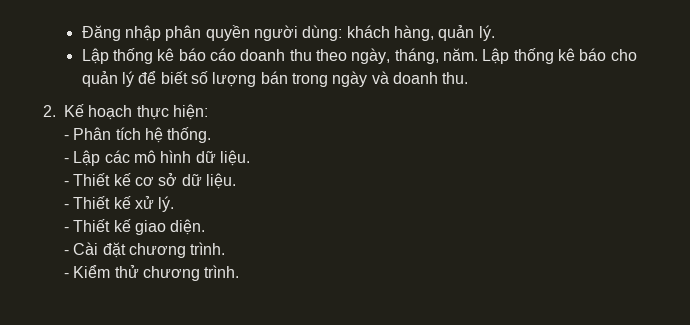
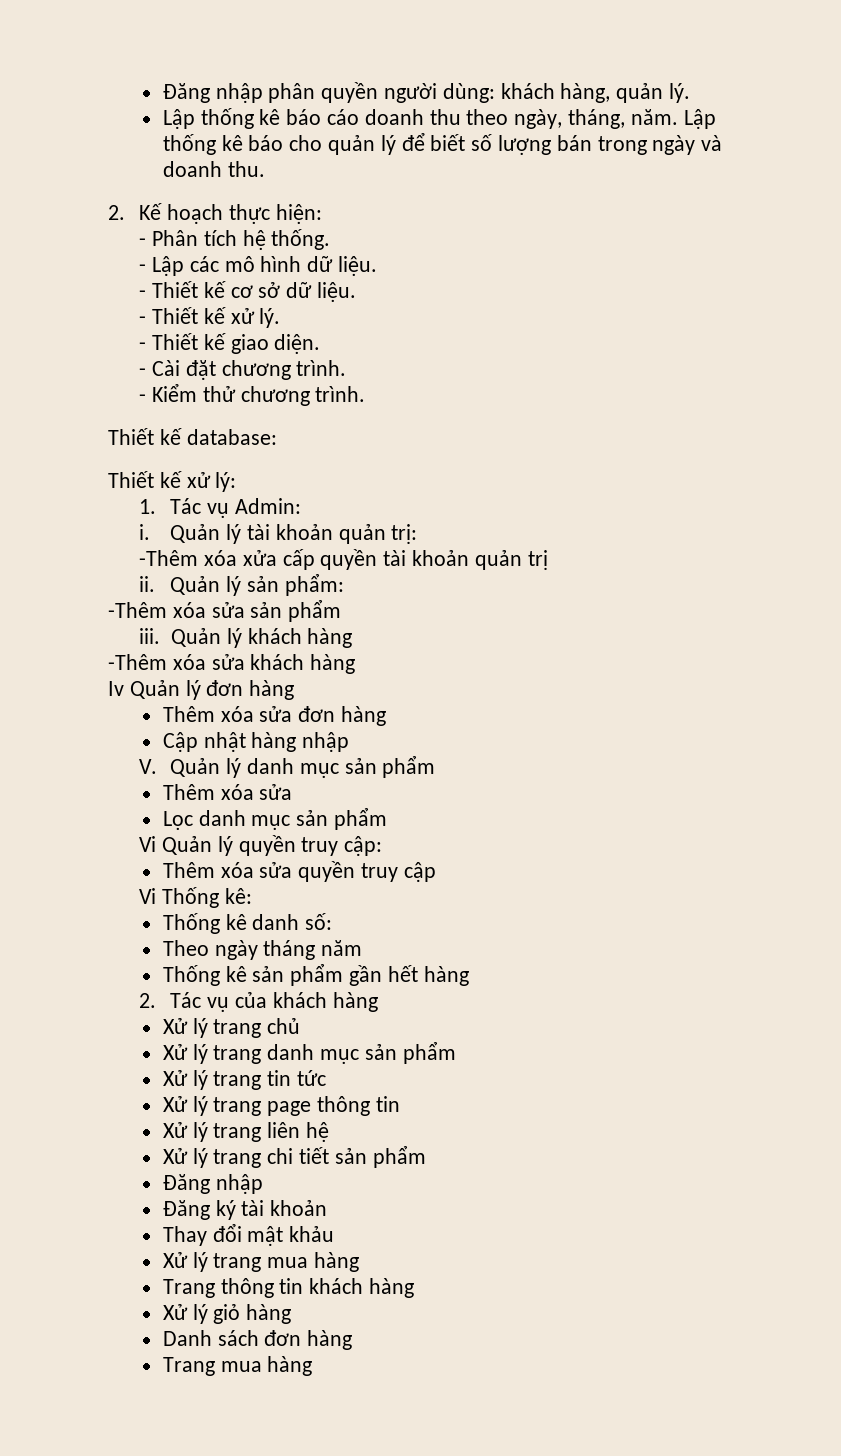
(240, 271) none -> [108,428,277,445] [108,471,237,492] [139,498,301,518] [139,524,418,544] [139,549,548,570] [139,574,344,596] [108,600,342,622] [139,628,353,648] [108,654,356,674] [108,680,295,700] [162,706,387,726] [162,732,350,752] [139,756,436,778] [162,784,293,800] [162,808,388,830] [139,835,383,856] [162,861,436,882] [139,887,252,908] [162,913,333,934] [162,940,363,960] [162,964,469,986] [139,992,378,1012] [162,1018,301,1038] [162,1042,456,1064] [162,1070,327,1090] [162,1096,400,1116] [162,1122,330,1142] [162,1146,426,1168] [162,1174,263,1194] [162,1200,328,1220] [162,1224,335,1246] [162,1252,360,1272] [162,1278,415,1298] [162,1304,292,1324] [162,1330,353,1350] [162,1356,313,1376] // Thiết kế database: // Thiết kế xử lý: // 1. Tác vụ Admin: // i. Quản lý tài khoản quản trị: // -Thêm xóa xửa cấp quyền tài khoản quản trị // ii. Quản lý sản phẩm: // -Thêm xóa sửa sản phẩm // iii. Quản lý khách hàng // -Thêm xóa sửa khách hàng // Iv Quản lý đơn hàng // Thêm xóa sửa đơn hàng // Cập nhật hàng nhập // V. Quản lý danh mục sản phẩm // Thêm xóa sửa // Lọc danh mục sản phẩm // Vi Quản lý quyền truy cập: // Thêm xóa sửa quyền truy cập // Vi Thống kê: // Thống kê danh số: // Theo ngày tháng năm // Thống kê sản phẩm gần hết hàng // 2. Tác vụ của khách hàng // Xử lý trang chủ // Xử lý trang danh mục sản phẩm // Xử lý trang tin tức // Xử lý trang page thông tin // Xử lý trang liên hệ // Xử lý trang chi tiết sản phẩm // Đăng nhập // Đăng ký tài khoản // Thay đổi mật khảu // Xử lý trang mua hàng // Trang thông tin khách hàng // Xử lý giỏ hàng // Danh sách đơn hàng // Trang mua hàng

